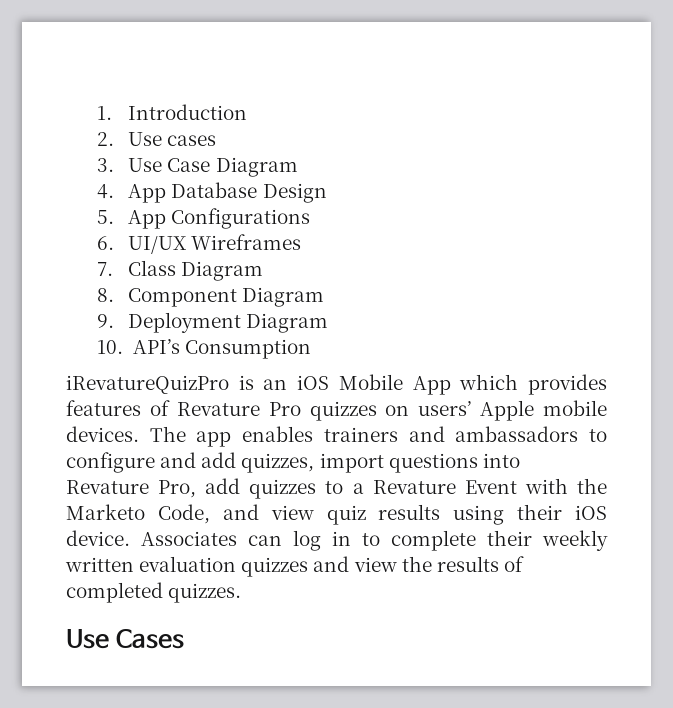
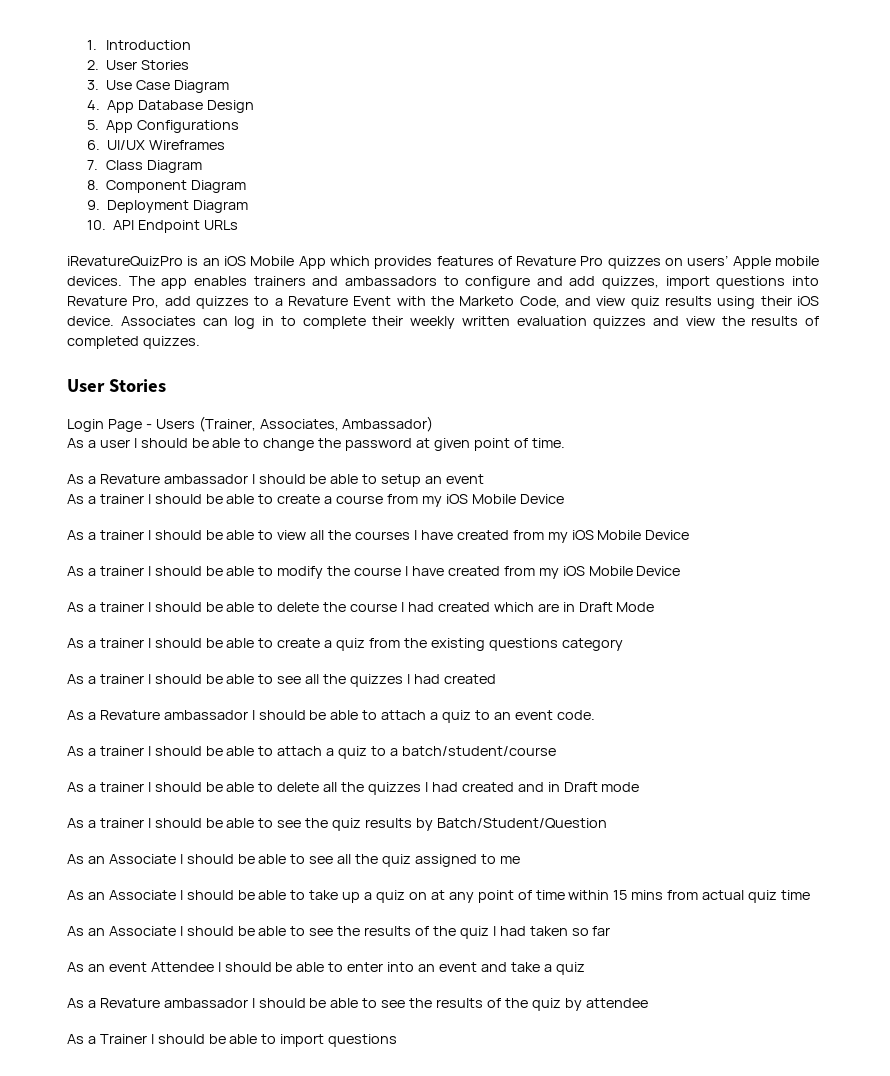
[128,132,217,146] Use cases -> [106,60,190,70] User Stories
[132,339,311,359] API’s Consumption -> [112,220,238,233] API Endpoint URLs
[66,629,184,649] Use Cases -> [67,379,166,392] [67,416,434,432] [67,438,565,451] [67,474,485,487] [67,494,564,507] [67,530,690,543] [67,566,681,579] [67,602,655,612] [67,638,623,651] [67,674,496,687] [67,710,595,723] [67,746,556,759] [67,782,640,795] [67,818,607,831] [67,854,520,867] [67,890,810,903] [67,926,611,939] [67,962,585,975] [67,998,648,1011] [67,1034,398,1047] User Stories // Login Page - Users (Trainer, Associates, Ambassador) // As a user I should be able to change the password at given point of time. // As a Revature ambassador I should be able to setup an event // As a trainer I should be able to create a course from my iOS Mobile Device // As a trainer I should be able to view all the courses I have created from my iOS Mobile Device // As a trainer I should be able to modify the course I have created from my iOS Mobile Device // As a trainer I should be able to delete the course I had created which are in Draft Mode // As a trainer I should be able to create a quiz from the existing questions category // As a trainer I should be able to see all the quizzes I had created // As a Revature ambassador I should be able to attach a quiz to an event code. // As a trainer I should be able to attach a quiz to a batch/student/course // As a trainer I should be able to delete all the quizzes I had created and in Draft mode // As a trainer I should be able to see the quiz results by Batch/Student/Question // As an Associate I should be able to see all the quiz assigned to me // As an Associate I should be able to take up a quiz on at any point of time within 15 mins from actual quiz time // As an Associate I should be able to see the results of the quiz I had taken so far // As an event Attendee I should be able to enter into an event and take a quiz // As a Revature ambassador I should be able to see the results of the quiz by attendee // As a Trainer I should be able to import questions

